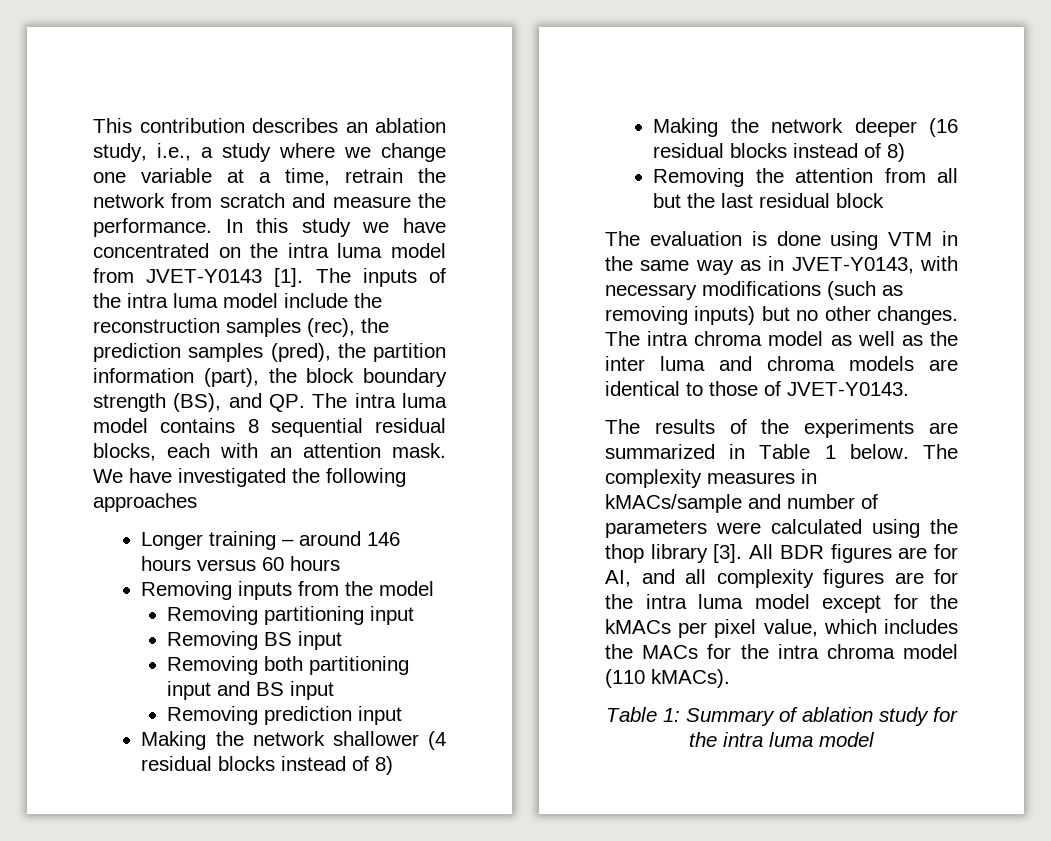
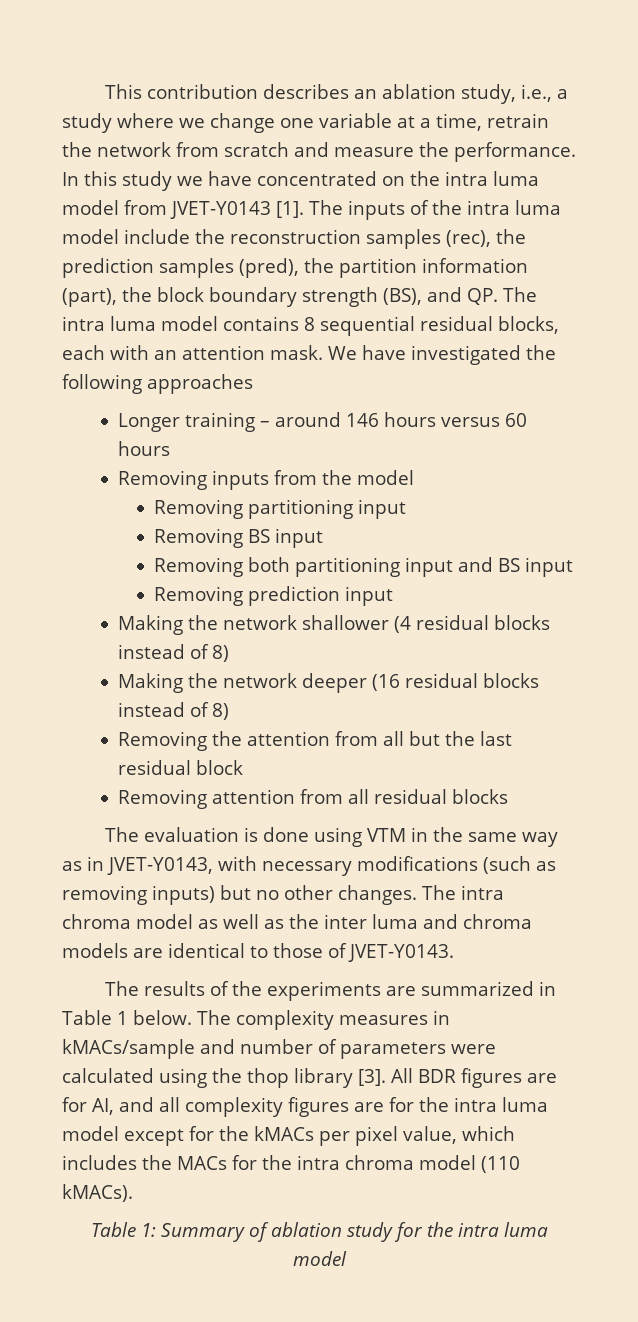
(885, 200) none -> [117,789,508,809] // Removing attention from all residual blocks

